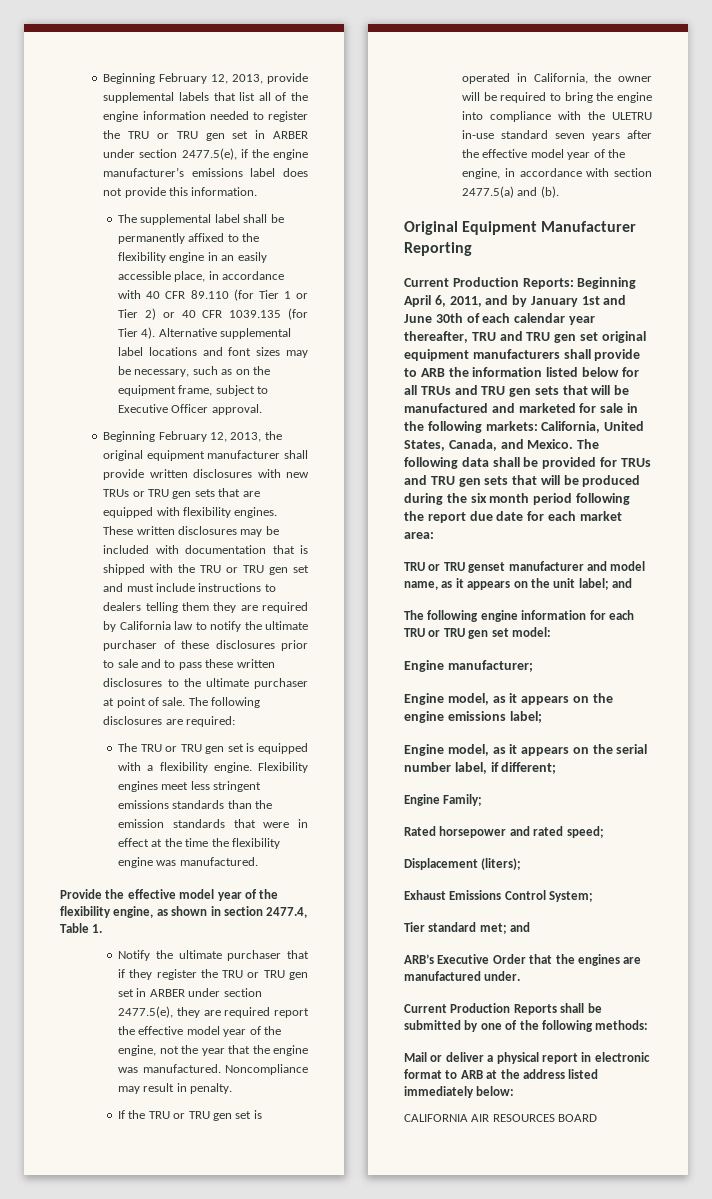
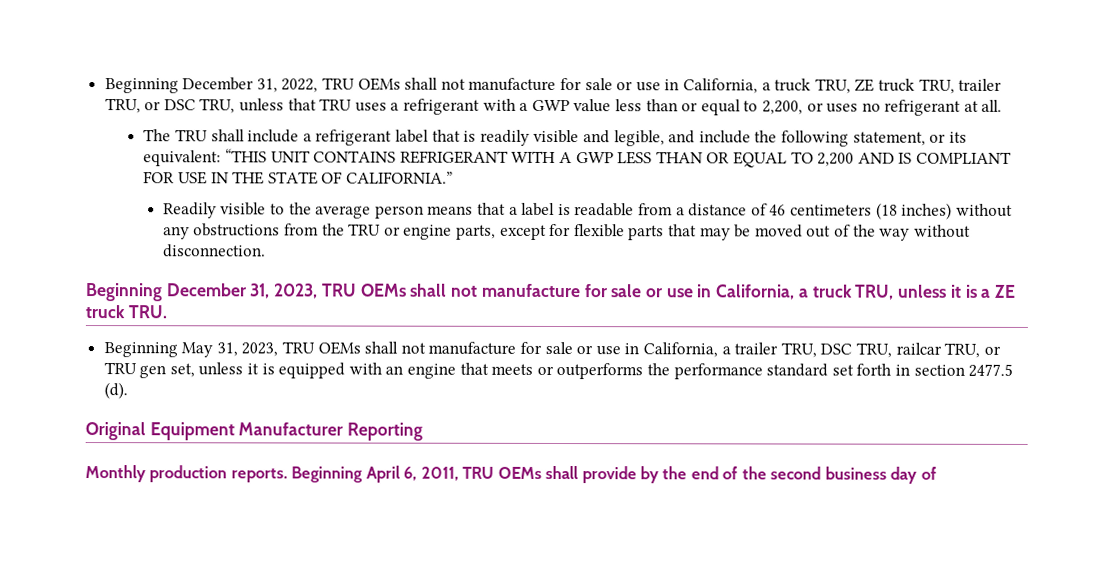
[103,73,308,84] [103,92,308,103] [103,111,308,122] [103,130,308,141] [103,148,308,160] [103,167,308,177] [103,187,258,198] [118,214,284,225] [118,233,260,244] [118,252,267,263] [118,271,285,282] [118,289,308,301] [118,308,308,320] [118,327,292,339] [118,347,308,358] [118,366,270,377] [118,385,269,396] [118,404,262,415] [103,431,282,442] [103,450,308,461] [103,469,309,480] [103,488,260,499] [103,507,278,518] [103,526,279,537] [103,545,308,554] [103,564,309,575] [103,583,276,592] [103,602,308,613] [103,621,309,632] [103,640,308,651] [103,659,275,670] [103,678,308,689] [103,697,261,708] [103,716,236,727] [118,743,308,754] [118,762,308,773] [118,781,262,792] [118,800,273,809] [118,819,308,828] [118,838,280,849] [118,857,258,868] [60,889,279,901] [60,906,308,918] [60,923,103,933] [118,950,309,961] [118,969,308,980] [118,988,262,997] [118,1006,309,1018] [118,1026,281,1037] [118,1045,308,1056] [118,1064,308,1075] [118,1083,233,1094] [118,1110,262,1121] [462,73,652,84] [462,92,652,103] [462,111,652,122] [462,130,652,141] [462,149,625,160] [462,168,652,179] [462,186,559,198] Beginning February 12, 2013, provide supplemental labels that list all of the engine information needed to register the TRU or TRU gen set in ARBER under section 2477.5(e), if the engine manufacturer’s emissions label does not provide this information. // The supplemental label shall be permanently affixed to the flexibility engine in an easily accessible place, in accordance with 40 CFR 89.110 (for Tier 1 or Tier 2) or 40 CFR 1039.135 (for Tier 4). Alternative supplemental label locations and font sizes may be necessary, such as on the equipment frame, subject to Executive Officer approval. // Beginning February 12, 2013, the original equipment manufacturer shall provide written disclosures with new TRUs or TRU gen sets that are equipped with flexibility engines. These written disclosures may be included with documentation that is shipped with the TRU or TRU gen set and must include instructions to dealers telling them they are required by California law to notify the ultimate purchaser of these disclosures prior to sale and to pass these written disclosures to the ultimate purchaser at point of sale. The following disclosures are required: // The TRU or TRU gen set is equipped with a flexibility engine. Flexibility engines meet less stringent emissions standards than the emission standards that were in effect at the time the flexibility engine was manufactured. // Provide the effective model year of the flexibility engine, as shown in section 2477.4, Table 1. // Notify the ultimate purchaser that if they register the TRU or TRU gen set in ARBER under section 2477.5(e), they are required report the effective model year of the engine, not the year that the engine was manufactured. Noncompliance may result in penalty. // If the TRU or TRU gen set is operated in California, the owner will be required to bring the engine into compliance with the ULETRU in-use standard seven years after the effective model year of the engine, in accordance with section 2477.5(a) and (b). -> [104,77,1003,94] [104,98,1003,116] [143,129,967,147] [143,148,1012,168] [143,171,454,185] [162,202,1013,220] [162,223,971,241] [162,244,266,258] [85,283,1015,302] [85,305,167,319] [103,341,1001,358] [103,362,1014,380] [103,382,128,400] Beginning December 31, 2022, TRU OEMs shall not manufacture for sale or use in California, a truck TRU, ZE truck TRU, trailer TRU, or DSC TRU, unless that TRU uses a refrigerant with a GWP value less than or equal to 2,200, or uses no refrigerant at all. // The TRU shall include a refrigerant label that is readily visible and legible, and include the following statement, or its equivalent: “THIS UNIT CONTAINS REFRIGERANT WITH A GWP LESS THAN OR EQUAL TO 2,200 AND IS COMPLIANT FOR USE IN THE STATE OF CALIFORNIA.” // Readily visible to the average person means that a label is readable from a distance of 46 centimeters (18 inches) without any obstructions from the TRU or engine parts, except for flexible parts that may be moved out of the way without disconnection. // Beginning December 31, 2023, TRU OEMs shall not manufacture for sale or use in California, a truck TRU, unless it is a ZE truck TRU. // Beginning May 31, 2023, TRU OEMs shall not manufacture for sale or use in California, a trailer TRU, DSC TRU, railcar TRU, or TRU gen set, unless it is equipped with an engine that meets or outperforms the performance standard set forth in section 2477.5 (d).
[404,277,574,289] Current Production Reports: -> [85,465,288,483] Monthly production reports.
[485,295,627,307] [404,313,595,325] [404,331,646,343] [404,349,641,361] [404,367,639,377] [404,385,630,397] [404,403,638,413] [404,421,645,433] [404,439,600,451] [404,457,651,469] [404,475,641,487] [404,493,630,505] [404,511,622,523] [404,532,434,539] [404,561,646,573] [404,578,632,590] [404,610,634,622] [404,627,551,639] [404,660,533,672] [404,693,613,705] [404,711,542,723] [404,744,648,756] [404,762,557,774] [404,794,483,806] [404,826,604,838] [404,858,522,870] [404,890,594,902] [404,922,531,934] [404,954,642,966] [404,971,521,981] [404,1003,602,1015] [404,1020,649,1032] [404,1052,650,1064] [404,1069,599,1079] [404,1086,515,1098] [404,1114,598,1122] and by January 1st and June 30th of each calendar year thereafter, TRU and TRU gen set original equipment manufacturers shall provide to ARB the information listed below for all TRUs and TRU gen sets that will be manufactured and marketed for sale in the following markets: California, United States, Canada, and Mexico. The following data shall be provided for TRUs and TRU gen sets that will be produced during the six month period following the report due date for each market area: // TRU or TRU genset manufacturer and model name, as it appears on the unit label; and // The following engine information for each TRU or TRU gen set model: // Engine manufacturer; // Engine model, as it appears on the engine emissions label; // Engine model, as it appears on the serial number label, if different; // Engine Family; // Rated horsepower and rated speed; // Displacement (liters); // Exhaust Emissions Control System; // Tier standard met; and // ARB’s Executive Order that the engines are manufactured under. // Current Production Reports shall be submitted by one of the following methods: // Mail or deliver a physical report in electronic format to ARB at the address listed immediately below: // CALIFORNIA AIR RESOURCES BOARD -> [462,465,937,484] TRU OEMs shall provide by the end of the second business day of

